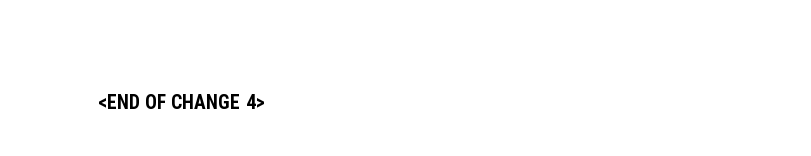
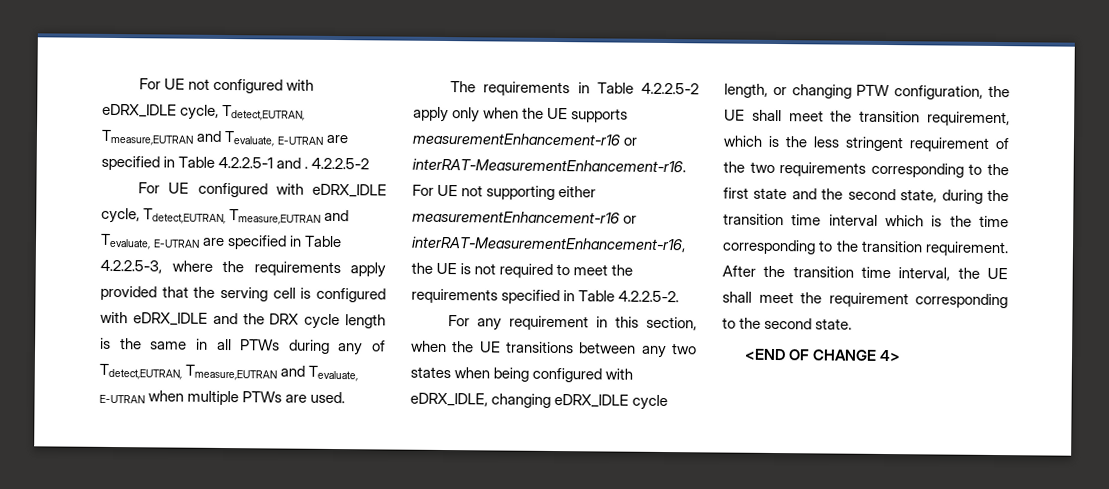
(97, 101) none -> [139,78,315,94] [102,103,306,121] [101,129,349,147] [101,155,370,171] [138,182,387,198] [101,207,350,225] [100,233,343,250] [100,259,386,278] [100,285,386,303] [100,311,386,330] [100,337,386,356] [99,363,359,382] [99,390,346,406] [450,81,699,97] [413,106,629,123] [412,132,638,146] [412,158,686,173] [412,184,597,201] [412,210,638,224] [411,236,686,253] [411,262,634,278] [411,288,680,305] [448,315,697,331] [411,340,697,359] [410,366,634,383] [410,392,669,411] [724,83,1010,100] [724,109,1010,127] [723,135,1009,152] [723,161,1009,178] [723,187,1009,204] [723,213,1009,228] [722,239,1009,257] [722,265,1008,281] [722,291,1008,309] [722,317,853,330] For UE not configured with eDRX_IDLE cycle, Tdetect,EUTRAN, Tmeasure,EUTRAN and Tevaluate, E-UTRAN are specified in Table 4.2.2.5-1 and . 4.2.2.5-2 // For UE configured with eDRX_IDLE cycle, Tdetect,EUTRAN, Tmeasure,EUTRAN and Tevaluate, E-UTRAN are specified in Table 4.2.2.5-3, where the requirements apply provided that the serving cell is configured with eDRX_IDLE and the DRX cycle length is the same in all PTWs during any of Tdetect,EUTRAN, Tmeasure,EUTRAN and Tevaluate, E-UTRAN when multiple PTWs are used. // The requirements in Table 4.2.2.5-2 apply only when the UE supports measurementEnhancement-r16 or interRAT-MeasurementEnhancement-r16. For UE not supporting either measurementEnhancement-r16 or interRAT-MeasurementEnhancement-r16, the UE is not required to meet the requirements specified in Table 4.2.2.5-2. // For any requirement in this section, when the UE transitions between any two states when being configured with eDRX_IDLE, changing eDRX_IDLE cycle length, or changing PTW configuration, the UE shall meet the transition requirement, which is the less stringent requirement of the two requirements corresponding to the first state and the second state, during the transition time interval which is the time corresponding to the transition requirement. After the transition time interval, the UE shall meet the requirement corresponding to the second state. //

